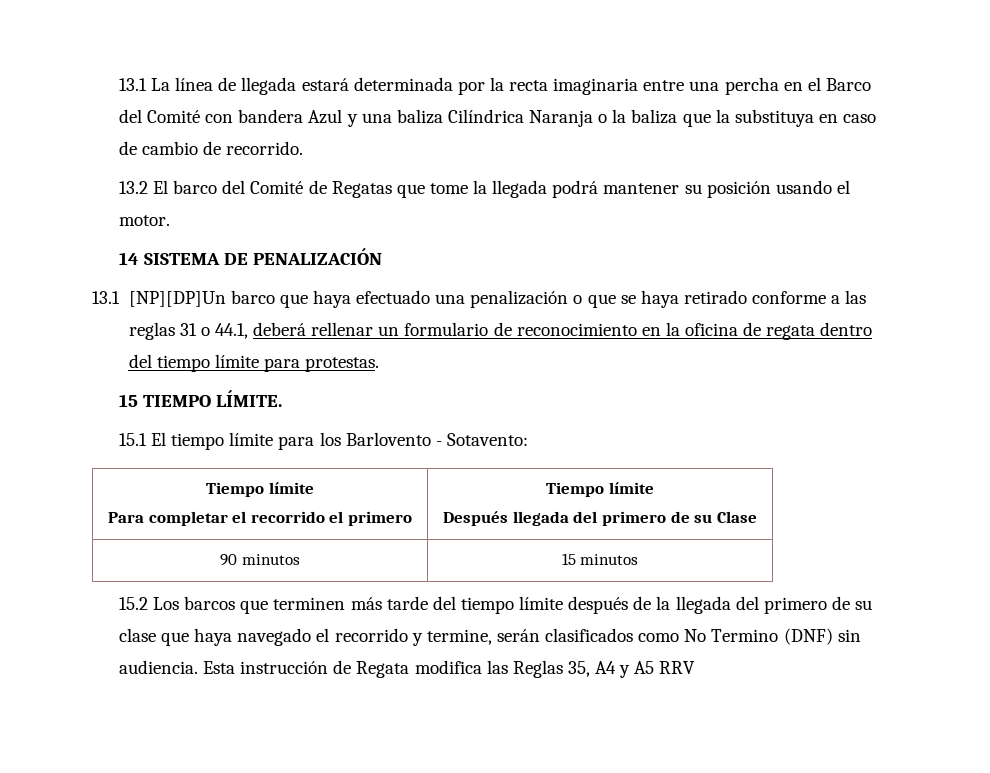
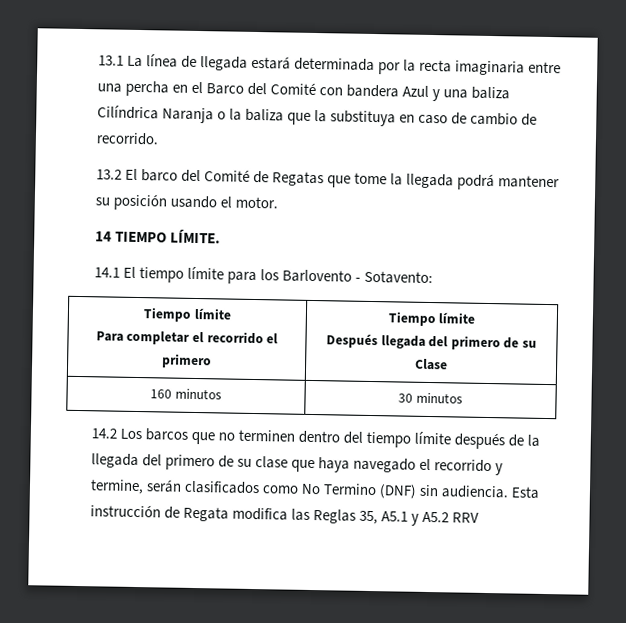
[144,248,383,265] [92,290,867,308] [128,322,873,340] [128,354,380,372] [118,394,138,407] SISTEMA DE PENALIZACIÓN // 13.1 [NP][DP]Un barco que haya efectuado una penalización o que se haya retirado conforme a las reglas 31 o 44.1, deberá rellenar un formulario de reconocimiento en la oficina de regata dentro del tiempo límite para protestas. // 15 -> (112, 236) none
[118,433,147,446] 15.1 -> [93,267,120,278] 14.1
[220,554,238,566] 90 -> [150,389,173,399] 160
[561,553,576,565] 15 -> [398,393,414,403] 30
[118,597,148,610] 15.2 -> [90,428,117,439] 14.2
[273,596,428,610] terminen más tarde -> [217,429,340,444] no terminen dentro
[595,661,655,678] A4 y A5 -> [380,511,450,526] A5.1 y A5.2

